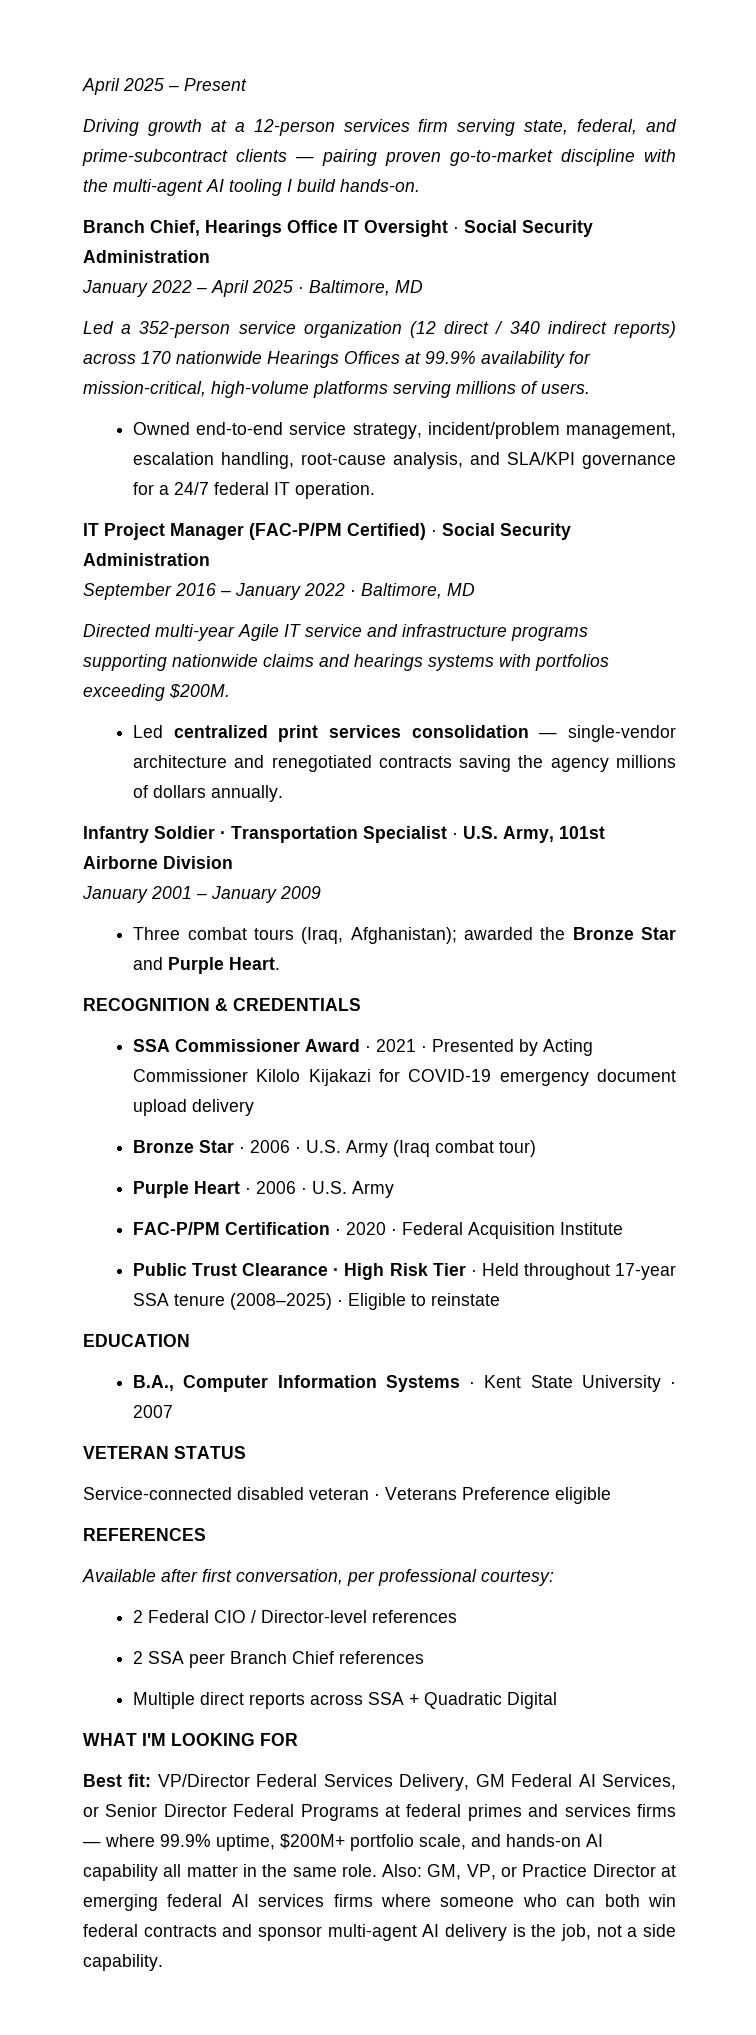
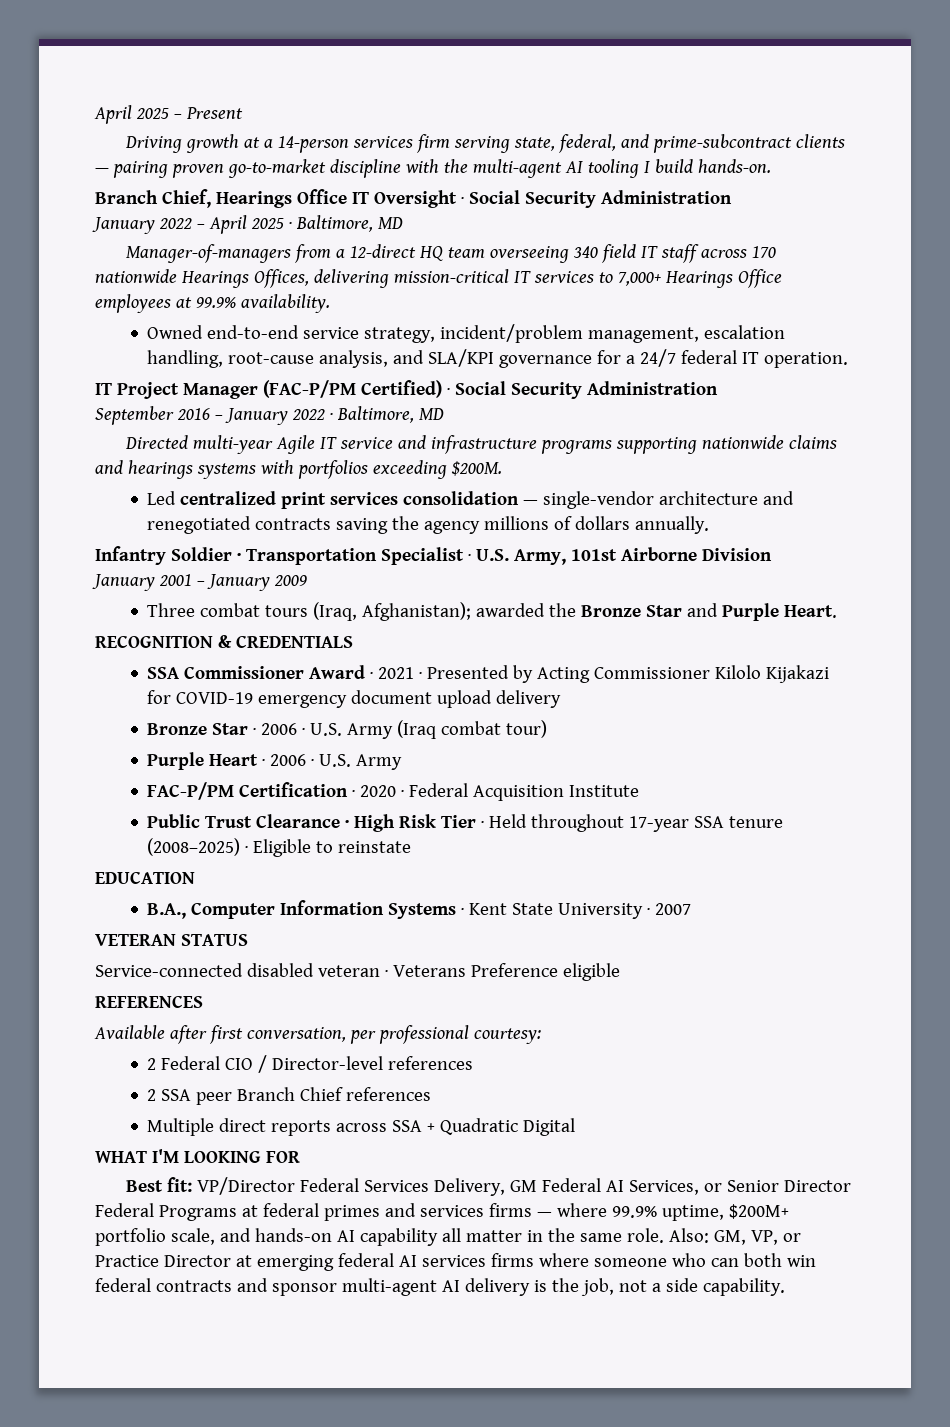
[253,119,335,136] 12-person -> [277,136,349,153] 14-person
[83,321,676,338] [83,351,591,368] [83,381,590,398] Led a 352-person service organization (12 direct / 340 indirect reports) across 170 nationwide Hearings Offices at 99.9% availability for mission-critical, high-volume platforms serving millions of users. -> [125,244,776,263] [95,269,782,288] [95,294,330,313] Manager-of-managers from a 12-direct HQ team overseeing 340 field IT staff across 170 nationwide Hearings Offices, delivering mission-critical IT services to 7,000+ Hearings Office employees at 99.9% availability.

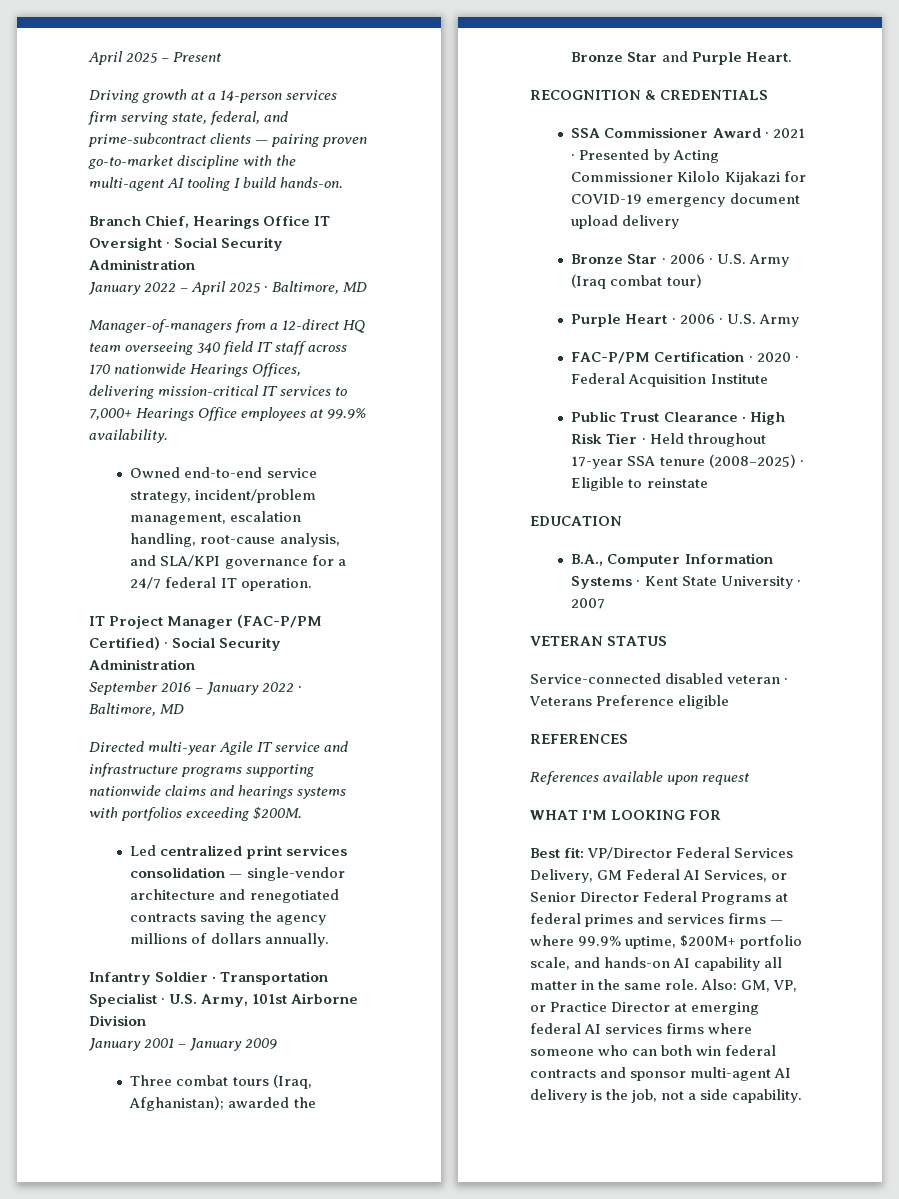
[94,1025,541,1044] [147,1055,474,1073] [147,1087,432,1105] [147,1118,576,1136] Available after first conversation, per professional courtesy: // 2 Federal CIO / Director-level references // 2 SSA peer Branch Chief references // Multiple direct reports across SSA + Quadratic Digital -> [530,771,750,785] References available upon request

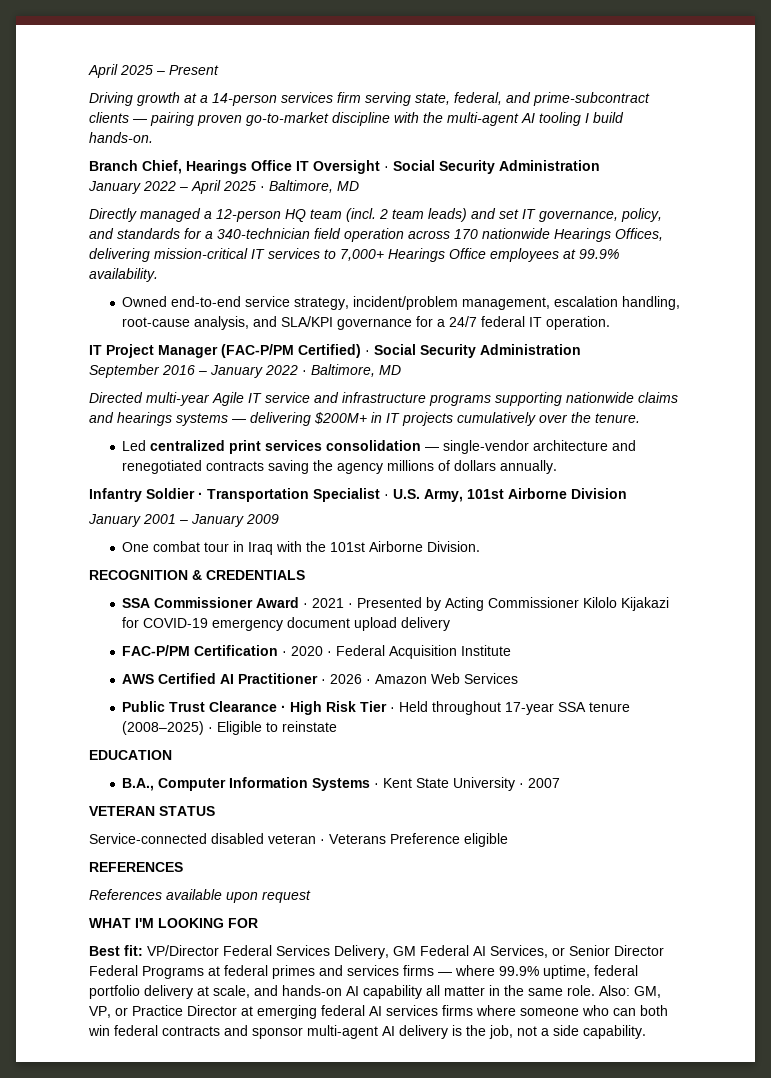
[89,319,366,333] [89,341,308,355] Manager-of-managers from a 12-direct HQ team overseeing 340 field IT staff -> [89,208,662,222] [89,228,404,242] Directly managed a 12-person HQ team (incl. 2 team leads) and set IT governance, policy, and standards for a 340-technician field operation
[89,807,303,821] with portfolios exceeding $200M. -> [231,412,640,426] — delivering $200M+ in IT projects cumulatively over the tenure.
[130,1074,312,1089] [129,1096,316,1111] [571,51,792,65] Three combat tours (Iraq, Afghanistan); awarded the Bronze Star and Purple Heart. -> [122,541,481,555] One combat tour in Iraq with the 101st Airborne Division.
[571,254,789,267] [571,274,702,289] [571,314,799,327] // Bronze Star · 2006 · U.S. Army (Iraq combat tour) // Purple Heart · 2006 · U.S. Army -> (451, 624) none
(768, 379) none -> [122,673,519,684] // AWS Certified AI Practitioner · 2026 · Amazon Web Services
[680,935,803,949] $200M+ portfolio -> [594,965,638,976] [89,985,209,999] federal portfolio delivery at

